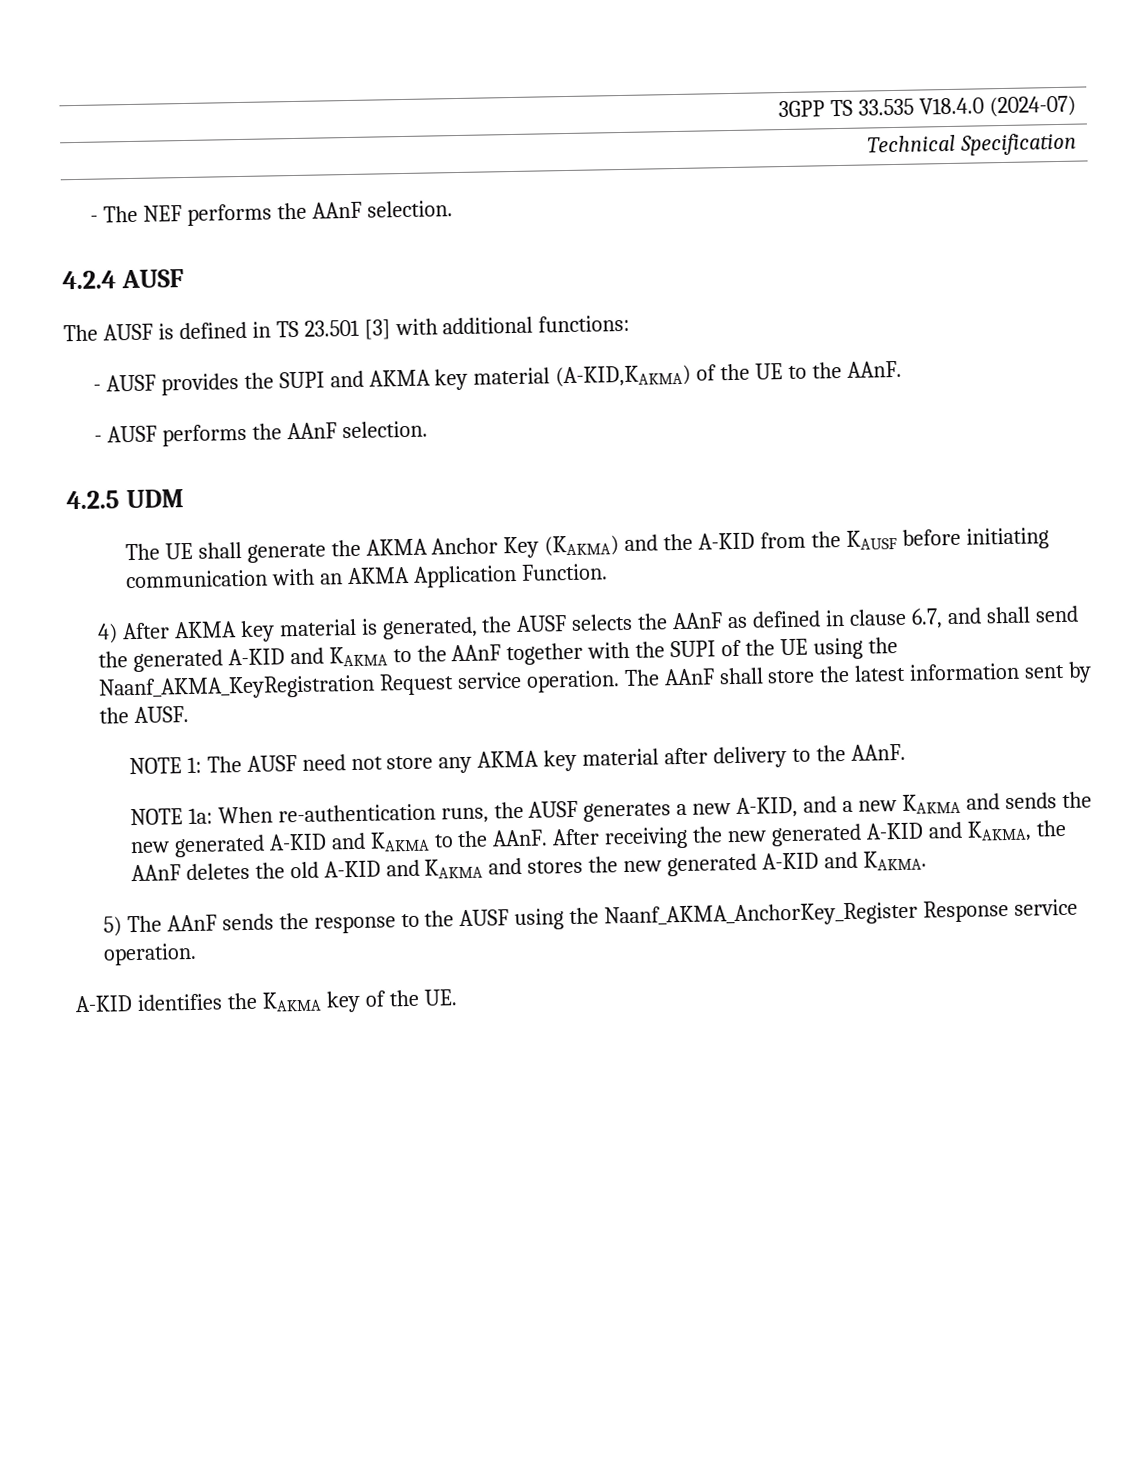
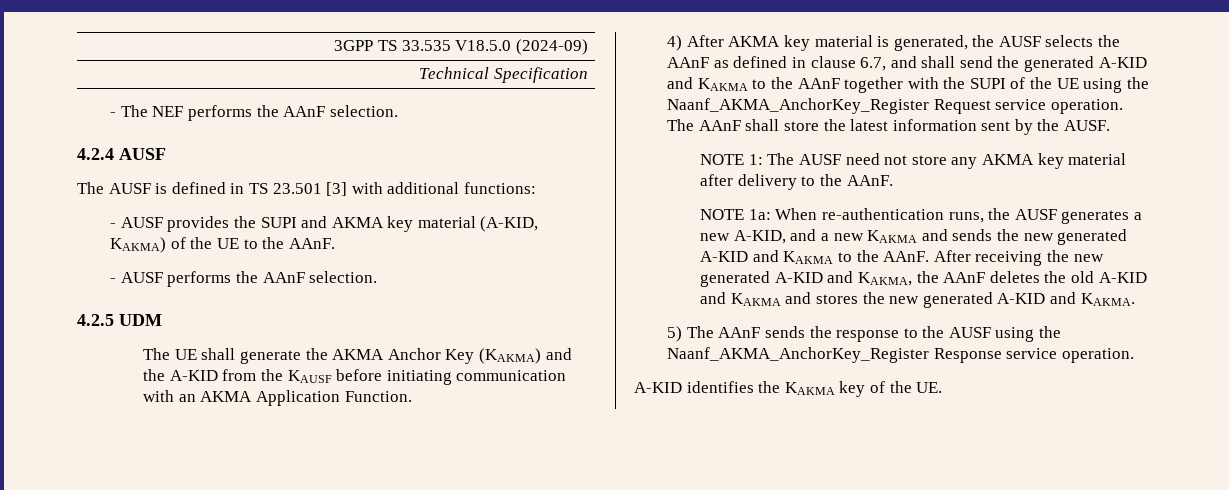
[919,95,1077,118] V18.4.0 (2024-07) -> [455,39,588,55] V18.5.0 (2024-09)
[555,364,692,388] (A-KID,KAKMA) -> [480,216,539,232] [110,237,167,253] (A-KID, KAKMA)
[97,674,375,701] Naanf_AKMA_KeyRegistration -> [667,98,930,114] Naanf_AKMA_AnchorKey_Register

